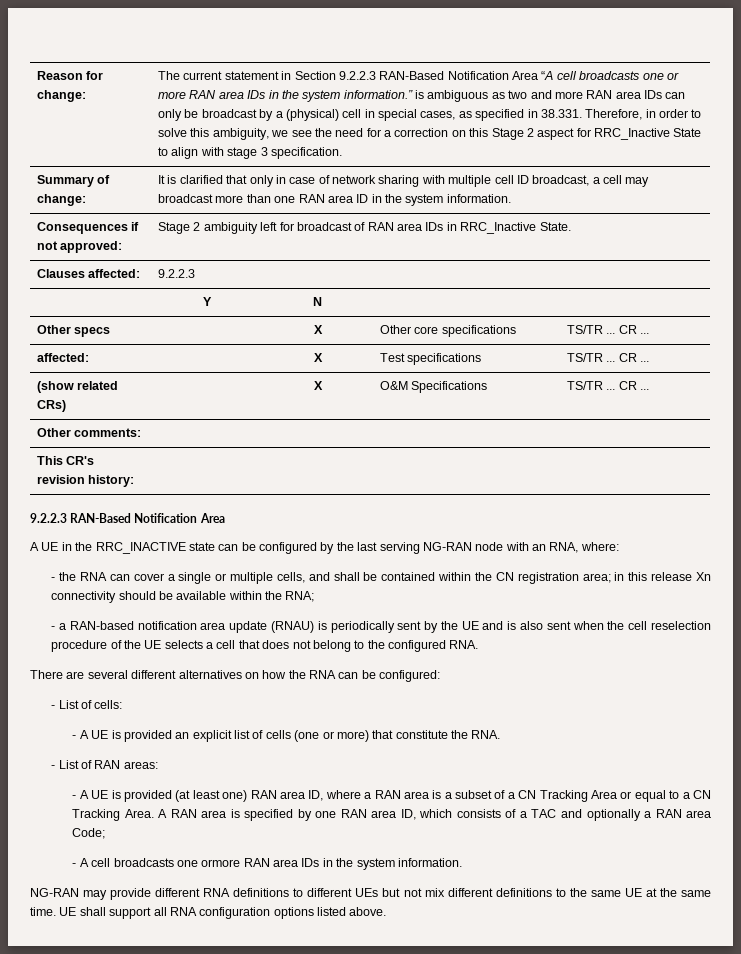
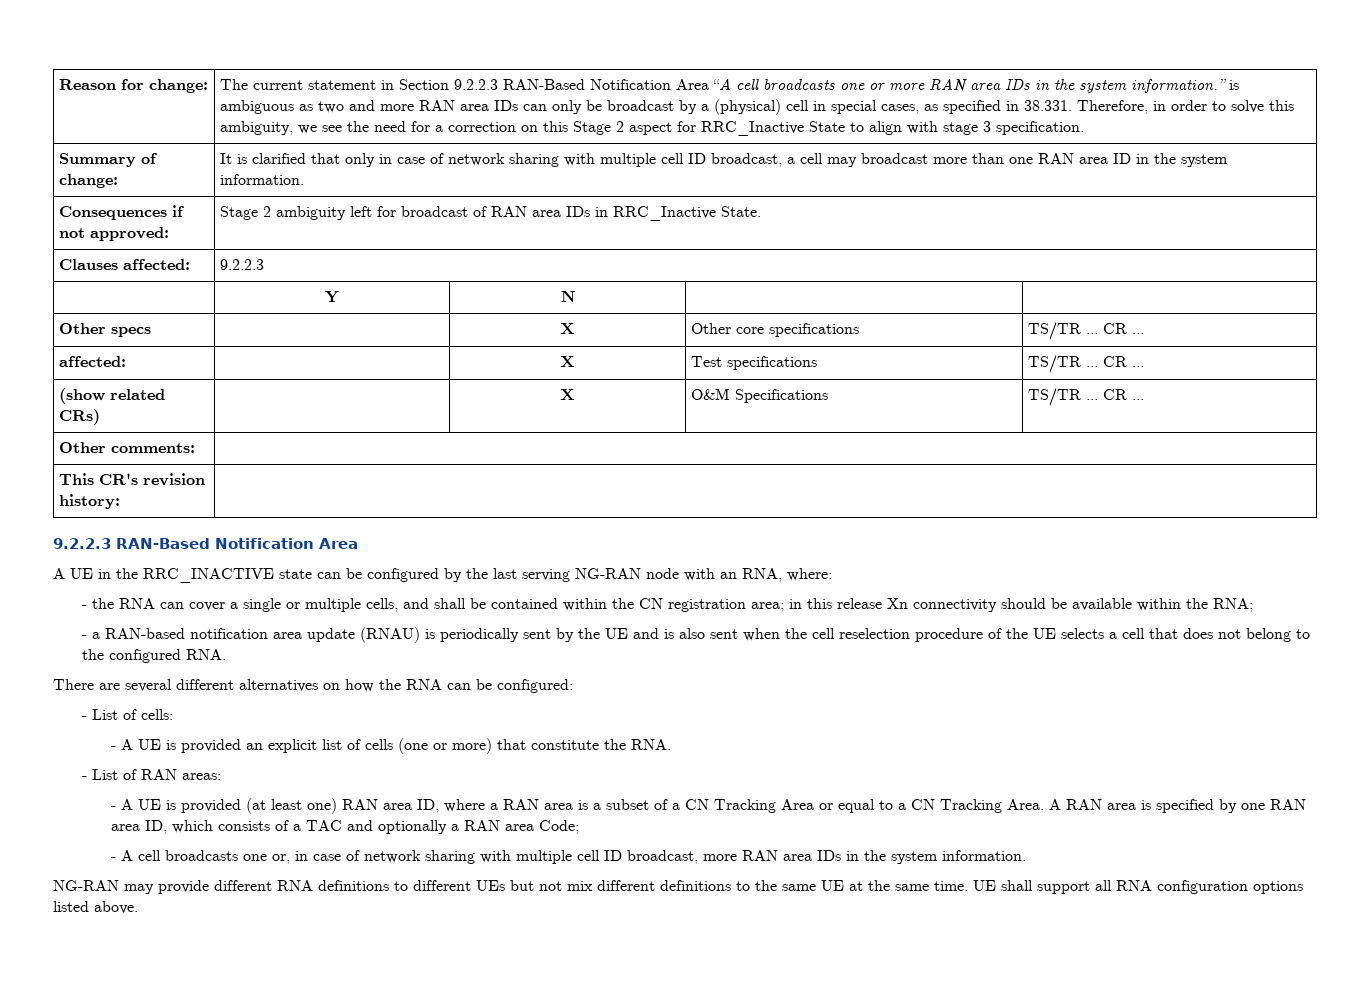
[201,859,241,867] ormore -> [272,850,738,864] or, in case of network sharing with multiple cell ID broadcast, more

